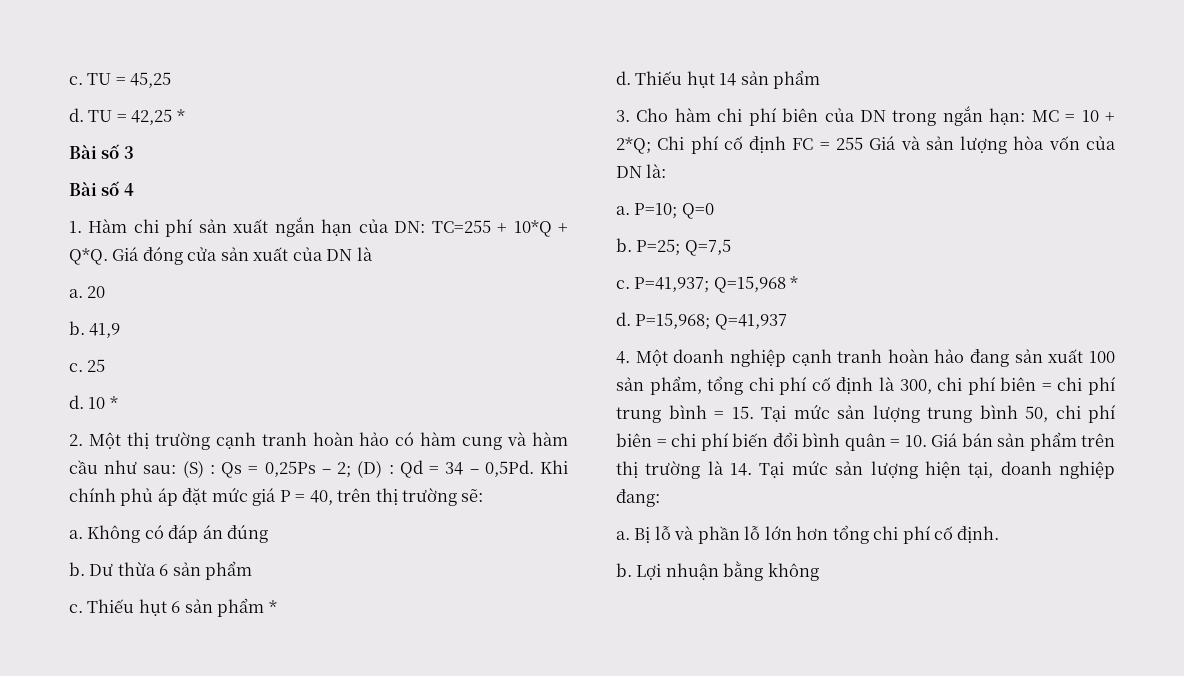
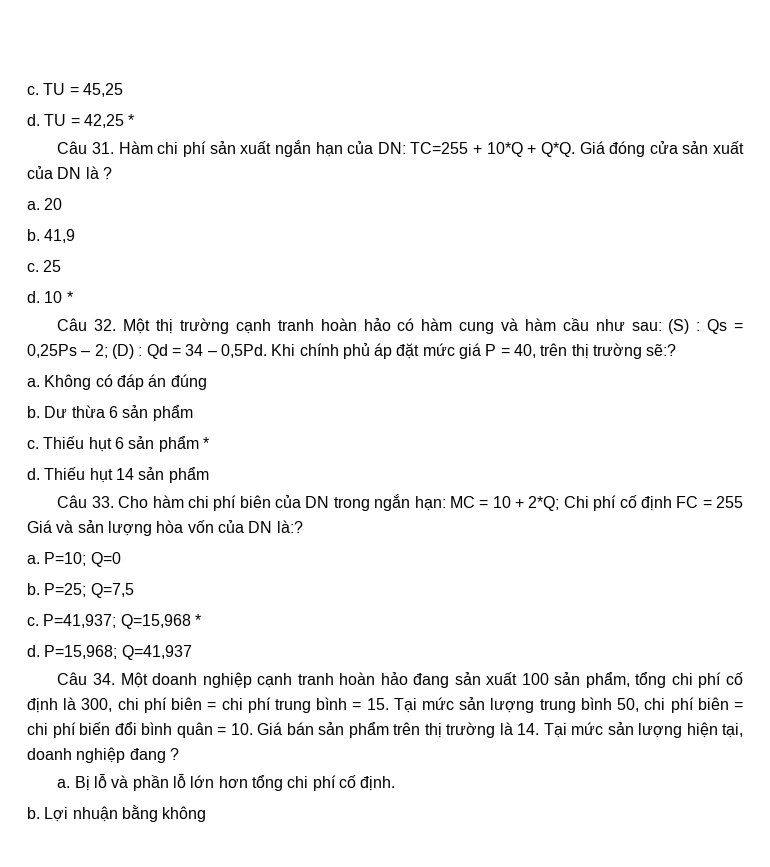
[69,144,134,159] [69,181,134,196] [69,221,82,233] Bài số 3 // Bài số 4 // 1. -> [57,141,115,154] Câu 31.
(373, 254) none -> [102,167,112,179] ?
[69,434,83,446] 2. -> [57,318,117,331] Câu 32.
[461,488,484,502] sẽ: -> [646,344,677,356] sẽ:?
[616,110,630,122] 3. -> [57,495,114,508] Câu 33.
[646,164,667,178] là: -> [276,520,303,533] là:?
[616,351,630,364] 4. -> [57,672,116,685] Câu 34.
[616,489,660,507] đang: -> [129,748,179,763] đang ?

